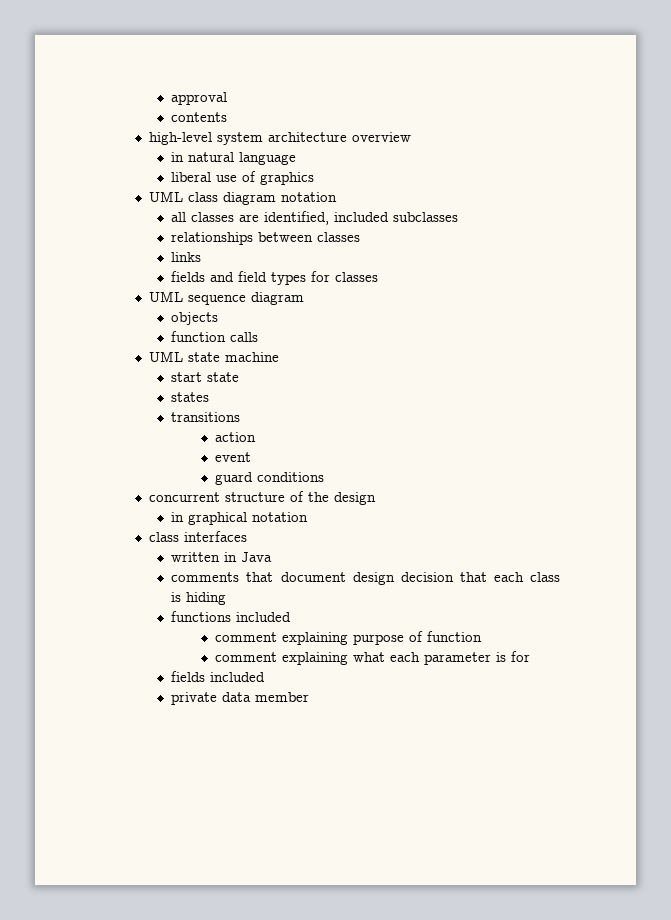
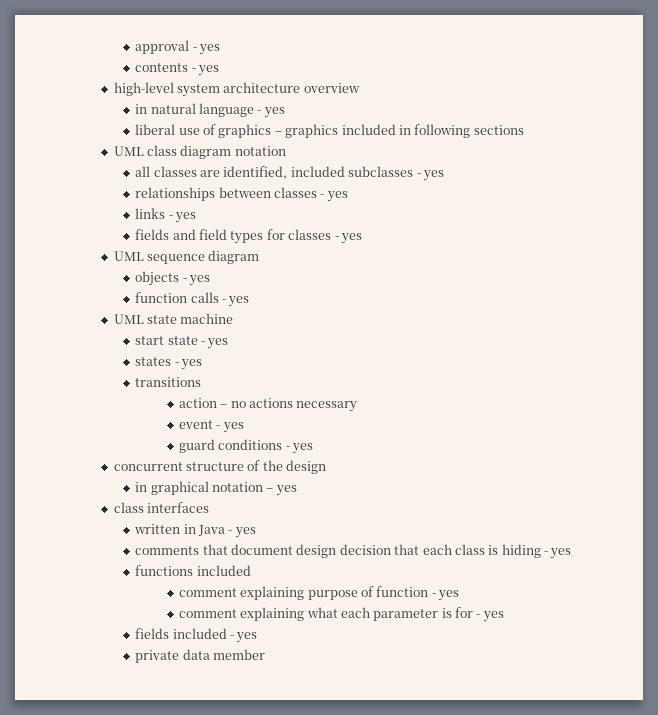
(228, 98) none -> [192,44,221,55] - yes
(228, 117) none -> [191,65,220,76] - yes
(297, 158) none -> [257,107,285,118] - yes
(315, 178) none -> [274,124,524,138] – graphics included in following sections
(459, 217) none -> [416,170,444,181] - yes
(361, 237) none -> [320,191,348,202] - yes
(202, 257) none -> [168,212,197,223] - yes
(379, 277) none -> [334,233,362,244] - yes
(219, 318) none -> [182,275,211,286] - yes
(259, 337) none -> [222,296,250,307] - yes
(240, 377) none -> [201,338,229,349] - yes
(210, 397) none -> [174,359,203,370] - yes
(257, 437) none -> [220,398,358,412] – no actions necessary
(252, 457) none -> [216,422,244,433] - yes
(325, 477) none -> [285,443,313,454] - yes
(309, 517) none -> [266,485,297,496] – yes
(273, 557) none -> [228,527,256,538] - yes
(227, 598) none -> [544,548,572,559] - yes
(483, 636) none -> [431,590,460,601] - yes
(531, 656) none -> [476,611,504,622] - yes
(266, 677) none -> [230,632,258,643] - yes

